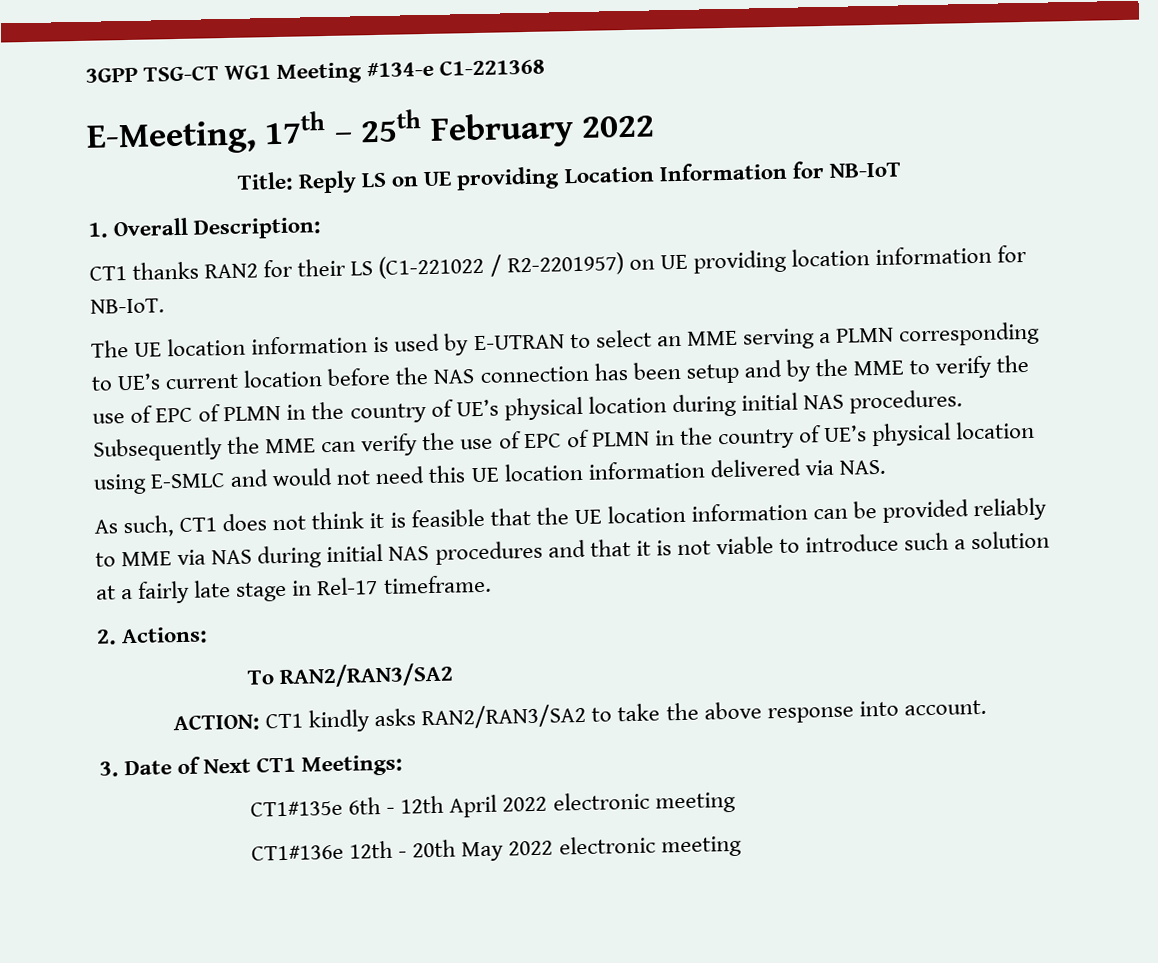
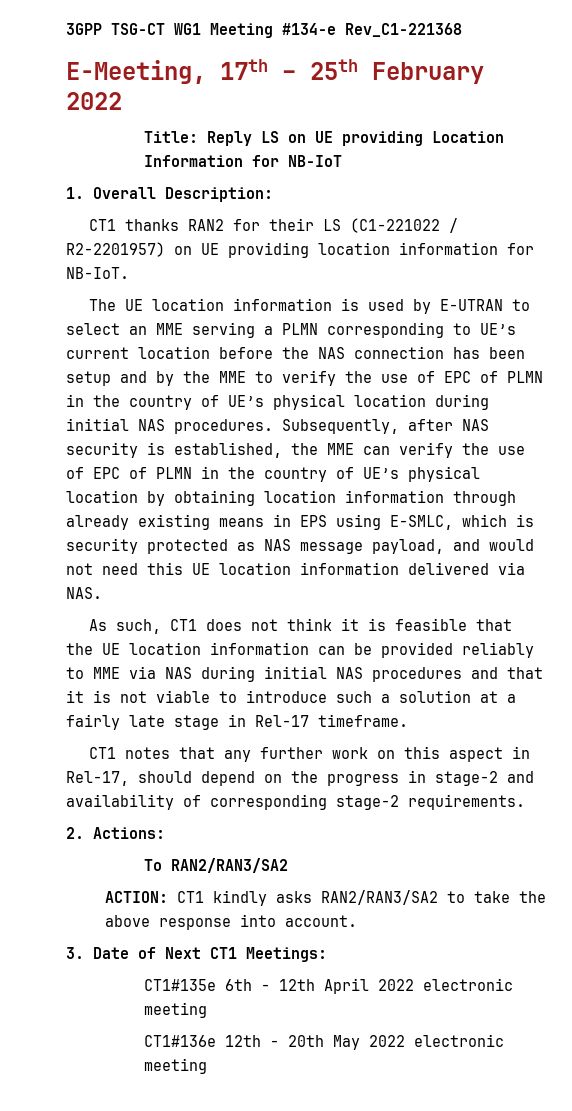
[439,58,546,76] C1-221368 -> [345,23,462,37] Rev_C1-221368
[93,437,223,462] Subsequently -> [282,419,489,434] [66,442,282,458] Subsequently, after NAS security is established,
[93,473,227,495] using E-SMLC -> [147,490,516,506] [66,514,534,530] [66,538,444,554] by obtaining location information through already existing means in EPS using E-SMLC, which is security protected as NAS message payload,
(492, 584) none -> [89,746,531,762] [66,770,534,786] [66,794,525,810] // CT1 notes that any further work on this aspect in Rel-17, should depend on the progress in stage-2 and availability of corresponding stage-2 requirements.

